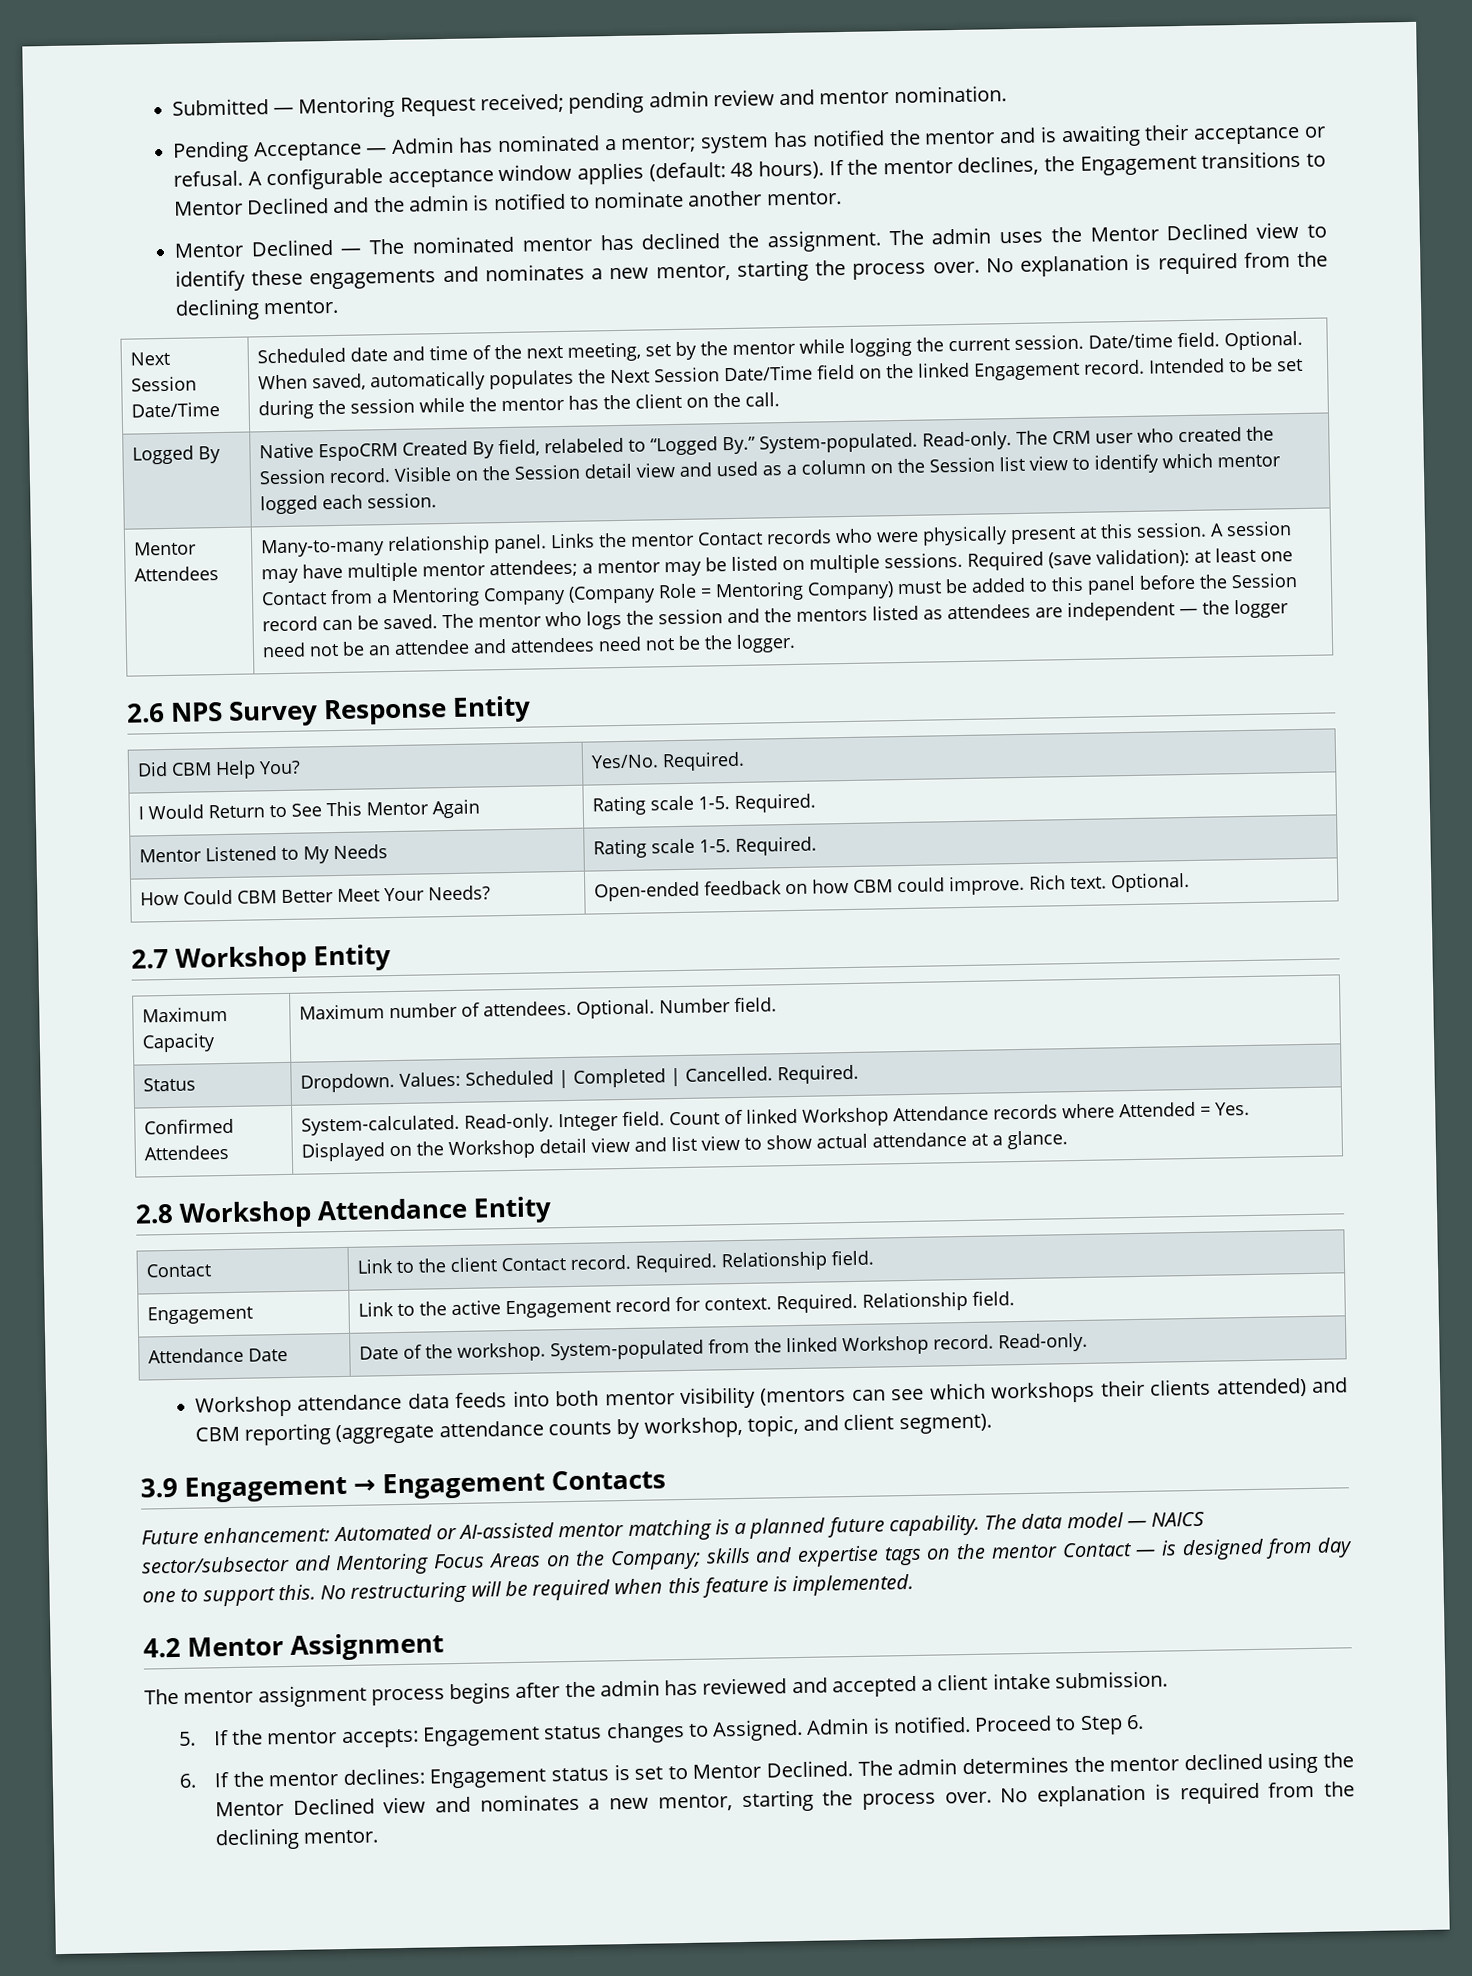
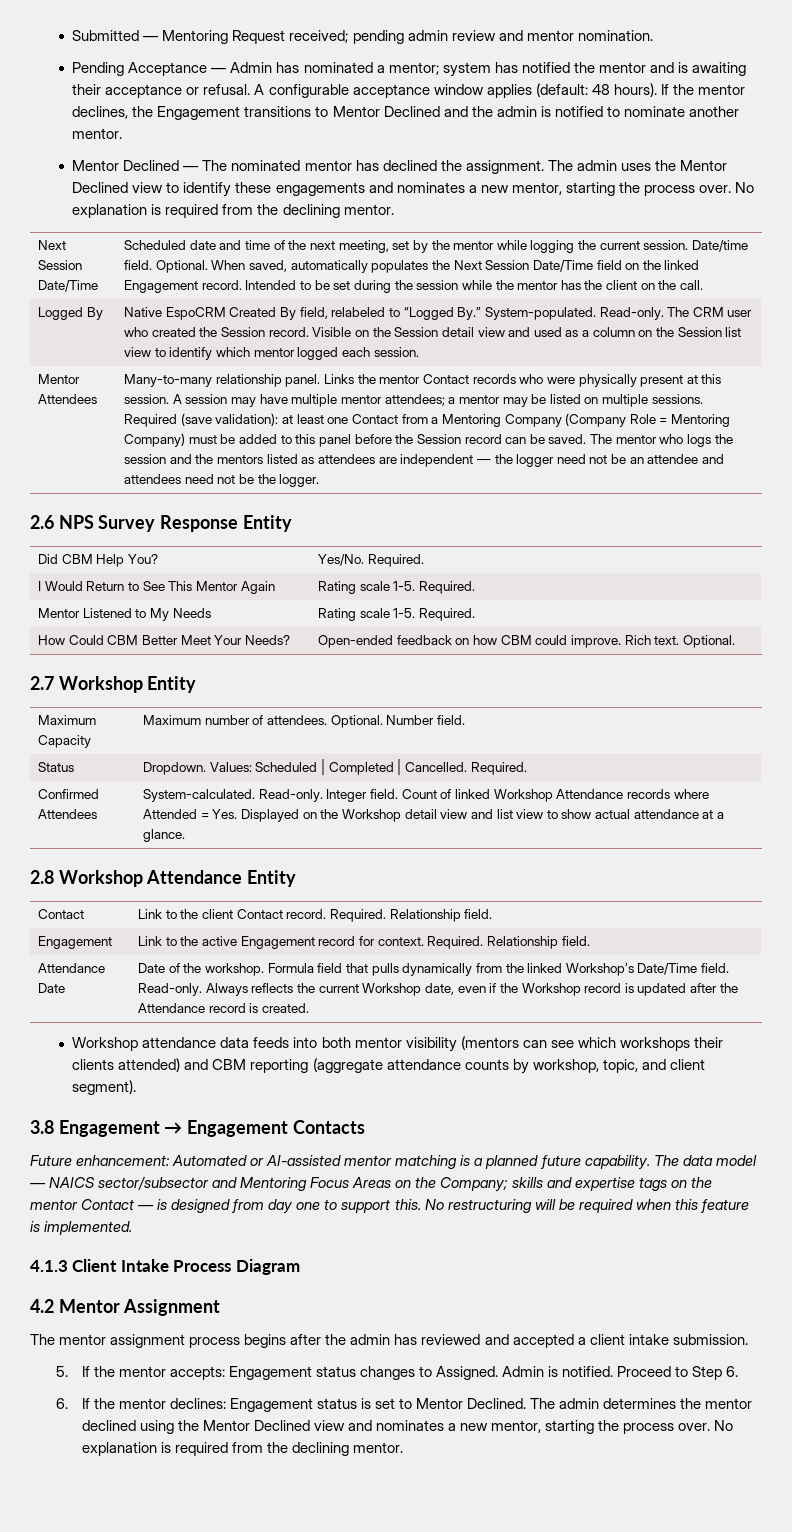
[550,1332,1089,1361] System-populated from the linked Workshop record. Read-only. -> [267,963,730,976] [138,983,738,996] [138,1003,309,1013] Formula field that pulls dynamically from the linked Workshop’s Date/Time field. Read-only. Always reflects the current Workshop date, even if the Workshop record is updated after the Attendance record is created.
[140,1477,178,1498] 3.9 -> [30,1120,54,1134] 3.8
(915, 1585) none -> [30,1259,300,1275] // 4.1.3 Client Intake Process Diagram

